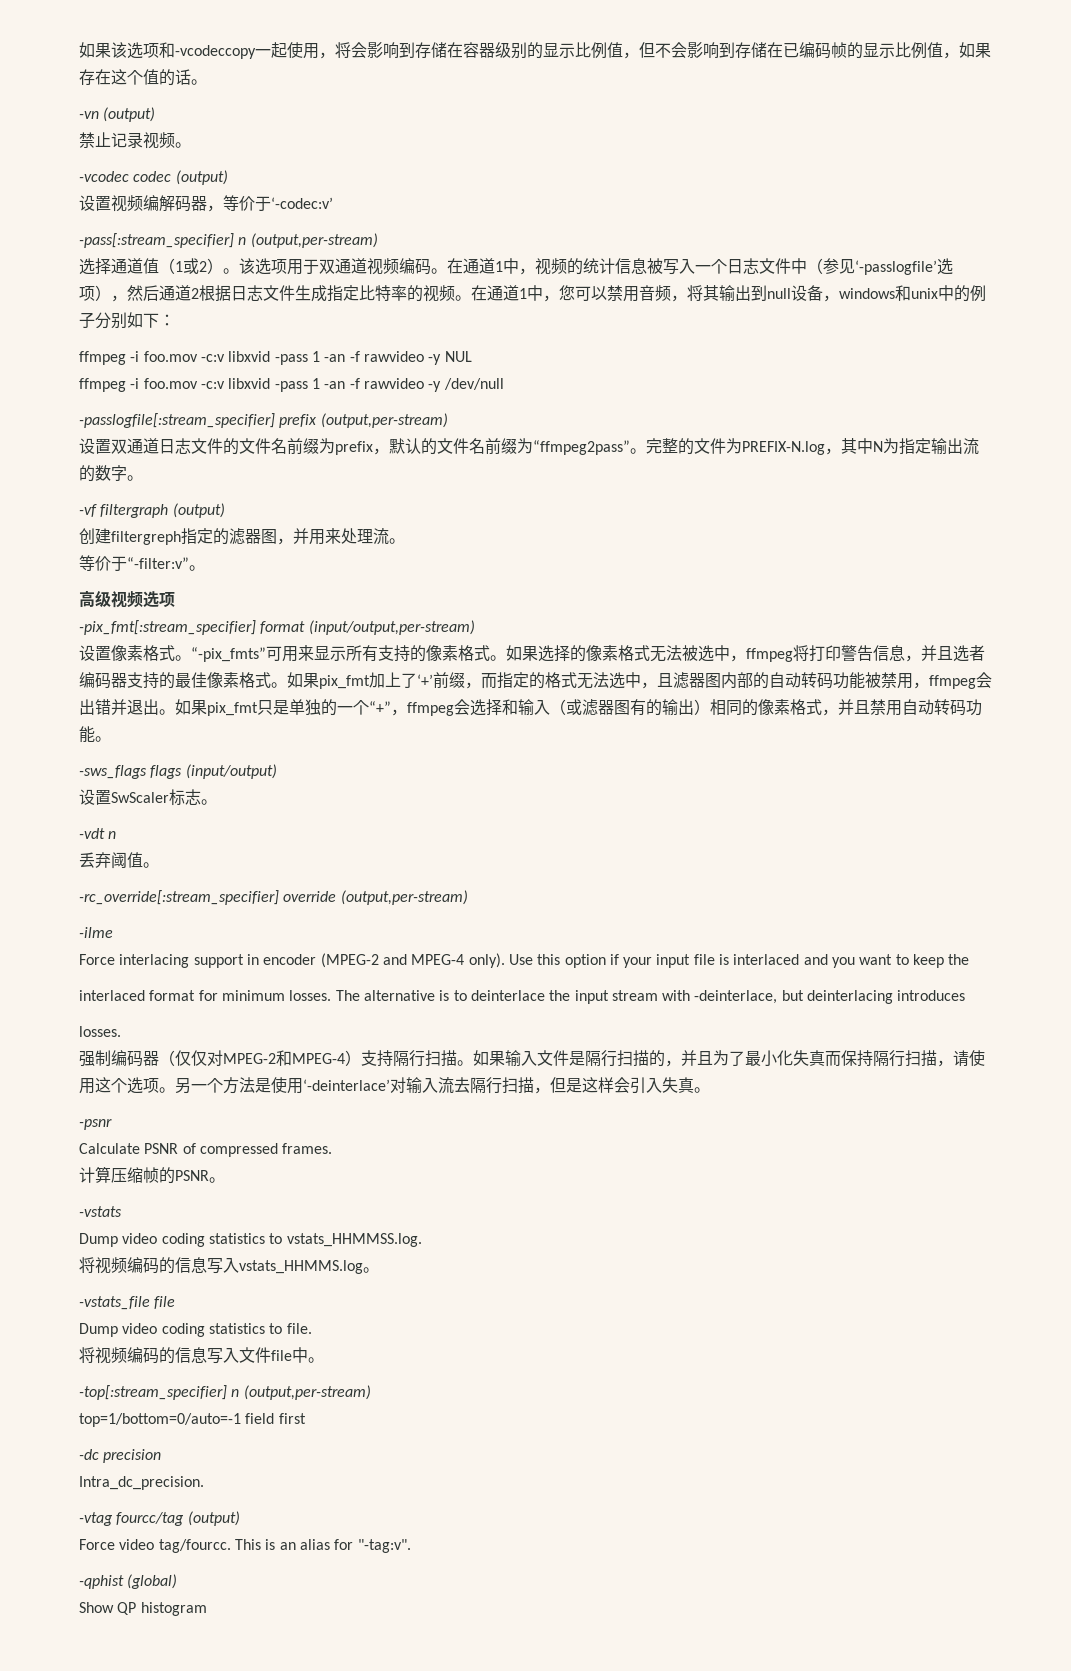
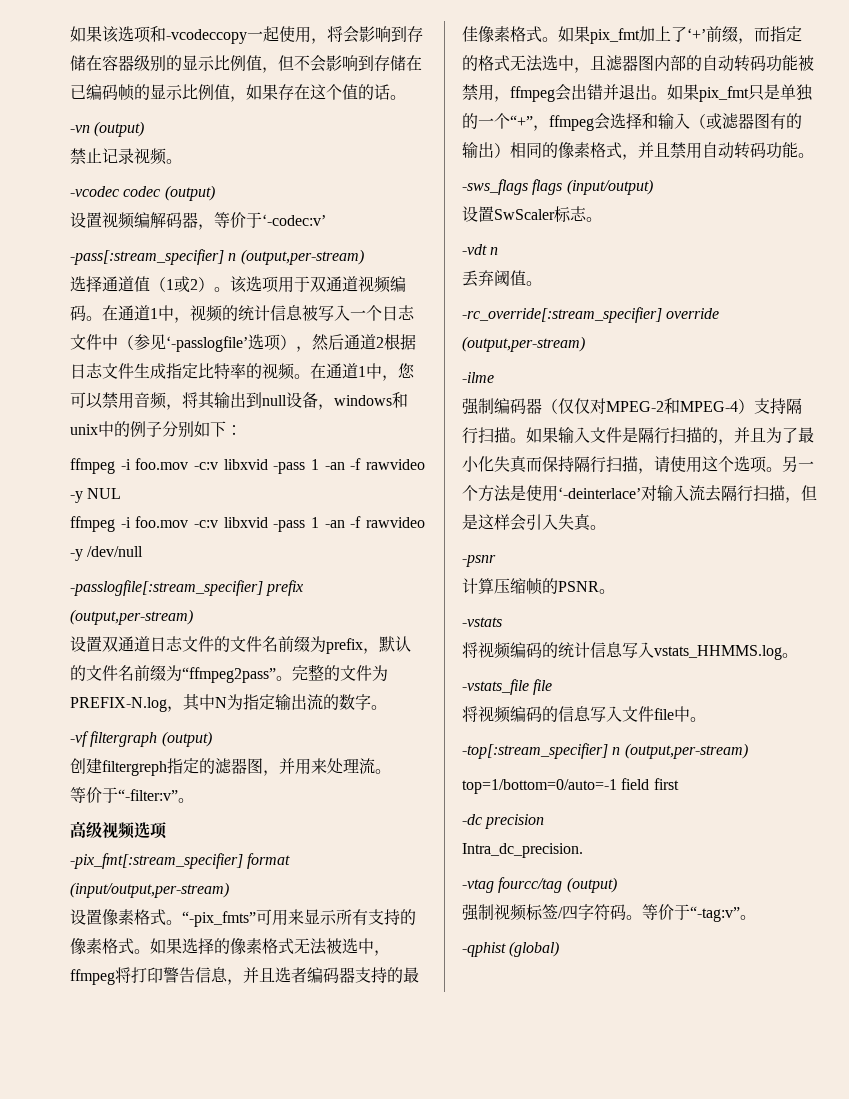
[79,953,970,968] [79,990,966,1004] [79,1026,121,1037] // Force interlacing support in encoder (MPEG-2 and MPEG-4 only). Use this option if your input file is interlaced and you want to keep the // interlaced format for minimum losses. The alternative is to deinterlace the input stream with -deinterlace, but deinterlacing introduces // losses. -> (494, 377) none
[79,1143,333,1157] // Calculate PSNR of compressed frames. -> (496, 561) none
[79,1233,422,1247] [79,1257,175,1274] // Dump video coding statistics to vstats_HHMMSS.log. // 将视频编码的 -> [462,642,590,659] // 将视频编码的统计
[79,1323,312,1337] // Dump video coding statistics to file. -> (553, 687) none
[79,1539,411,1553] Force video tag/fourcc. This is an alias for "-tag:v". -> [462,904,756,922] 强制视频标签/四字符码。等价于“-tag:v”。
[79,1602,207,1616] // Show QP histogram -> (560, 949) none

